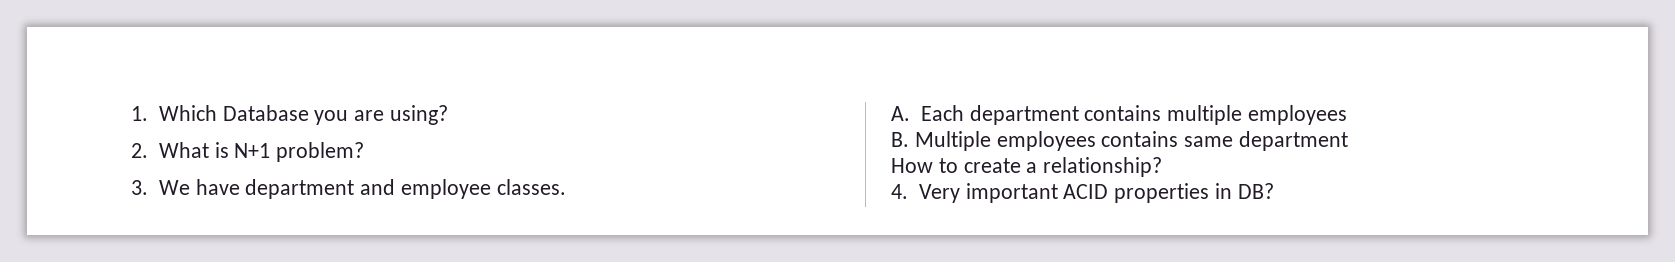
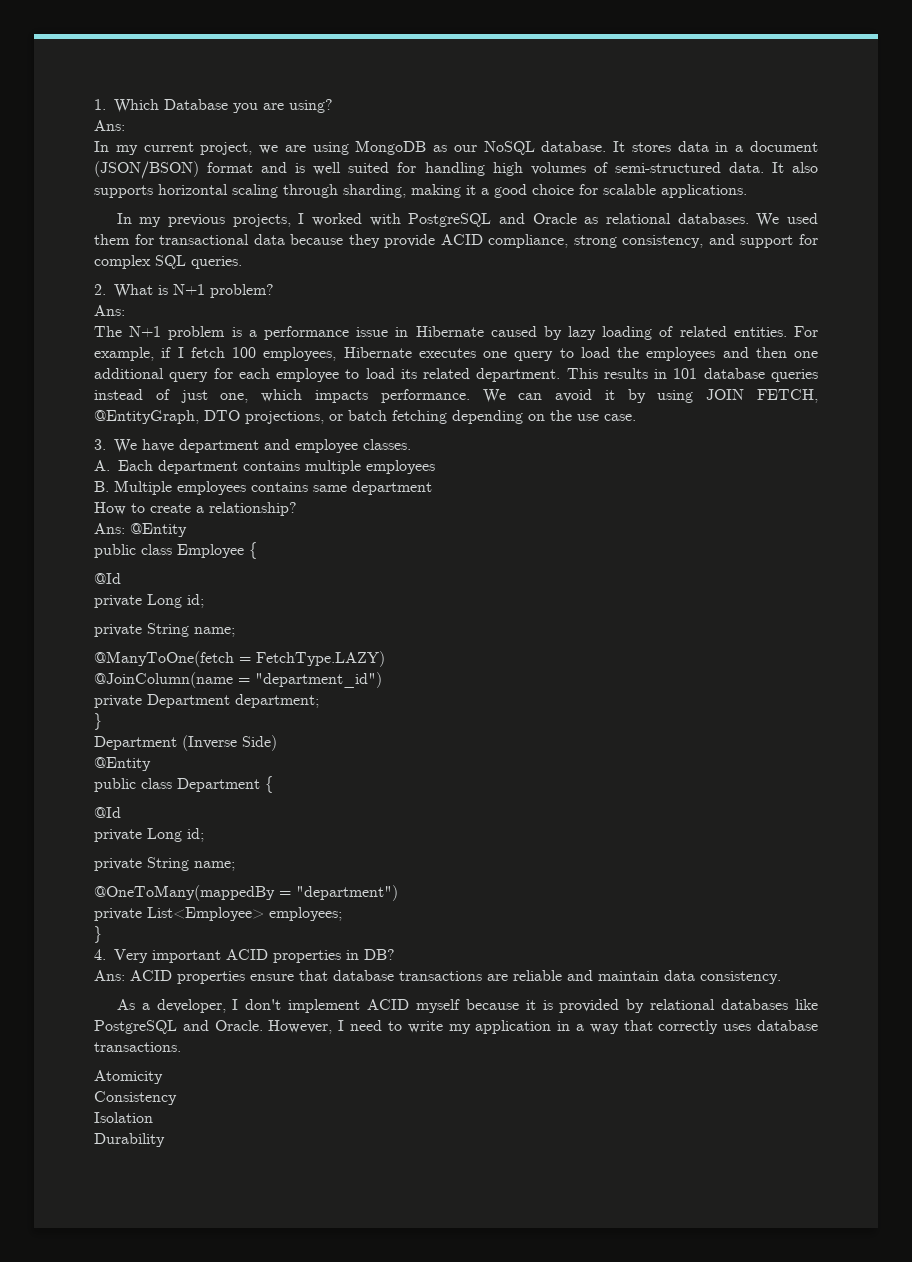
(448, 115) none -> [94,120,125,131] [94,140,818,155] [94,161,818,179] [94,184,747,198] [116,213,818,227] [94,234,819,248] [94,255,242,269] // Ans: // In my current project, we are using MongoDB as our NoSQL database. It stores data in a document (JSON/BSON) format and is well suited for handling high volumes of semi-structured data. It also supports horizontal scaling through sharding, making it a good choice for scalable applications. // In my previous projects, I worked with PostgreSQL and Oracle as relational databases. We used them for transactional data because they provide ACID compliance, strong consistency, and support for complex SQL queries.
(365, 152) none -> [94,305,125,316] [94,326,818,340] [94,347,818,361] [94,368,818,382] [94,389,819,403] [94,410,636,424] // Ans: // The N+1 problem is a performance issue in Hibernate caused by lazy loading of related entities. For example, if I fetch 100 employees, Hibernate executes one query to load the employees and then one additional query for each employee to load its related department. This results in 101 database queries instead of just one, which impacts performance. We can avoid it by using JOIN FETCH, @EntityGraph, DTO projections, or batch fetching depending on the use case.
(1163, 167) none -> [94,523,187,537] [94,542,257,559] [94,573,121,584] [94,594,204,608] [94,623,235,637] [94,651,385,667] [94,672,382,688] [94,694,319,708] [94,713,102,730] [94,735,277,751] [94,757,151,771] [94,776,273,793] [94,807,121,818] [94,828,204,842] [94,857,235,871] [94,885,398,901] [94,907,342,921] [94,926,102,943] // Ans: @Entity // public class Employee { // @Id // private Long id; // private String name; // @ManyToOne(fetch = FetchType.LAZY) // @JoinColumn(name = "department_id") // private Department department; // } // Department (Inverse Side) // @Entity // public class Department { // @Id // private Long id; // private String name; // @OneToMany(mappedBy = "department") // private List<Employee> employees; // }
(1274, 191) none -> [94,970,781,984] [116,999,818,1013] [94,1020,818,1034] [94,1042,181,1052] [94,1070,163,1084] [94,1091,177,1105] [94,1112,153,1123] [94,1133,165,1147] // Ans: ACID properties ensure that database transactions are reliable and maintain data consistency. // As a developer, I don't implement ACID myself because it is provided by relational databases like PostgreSQL and Oracle. However, I need to write my application in a way that correctly uses database transactions. // Atomicity // Consistency // Isolation // Durability

